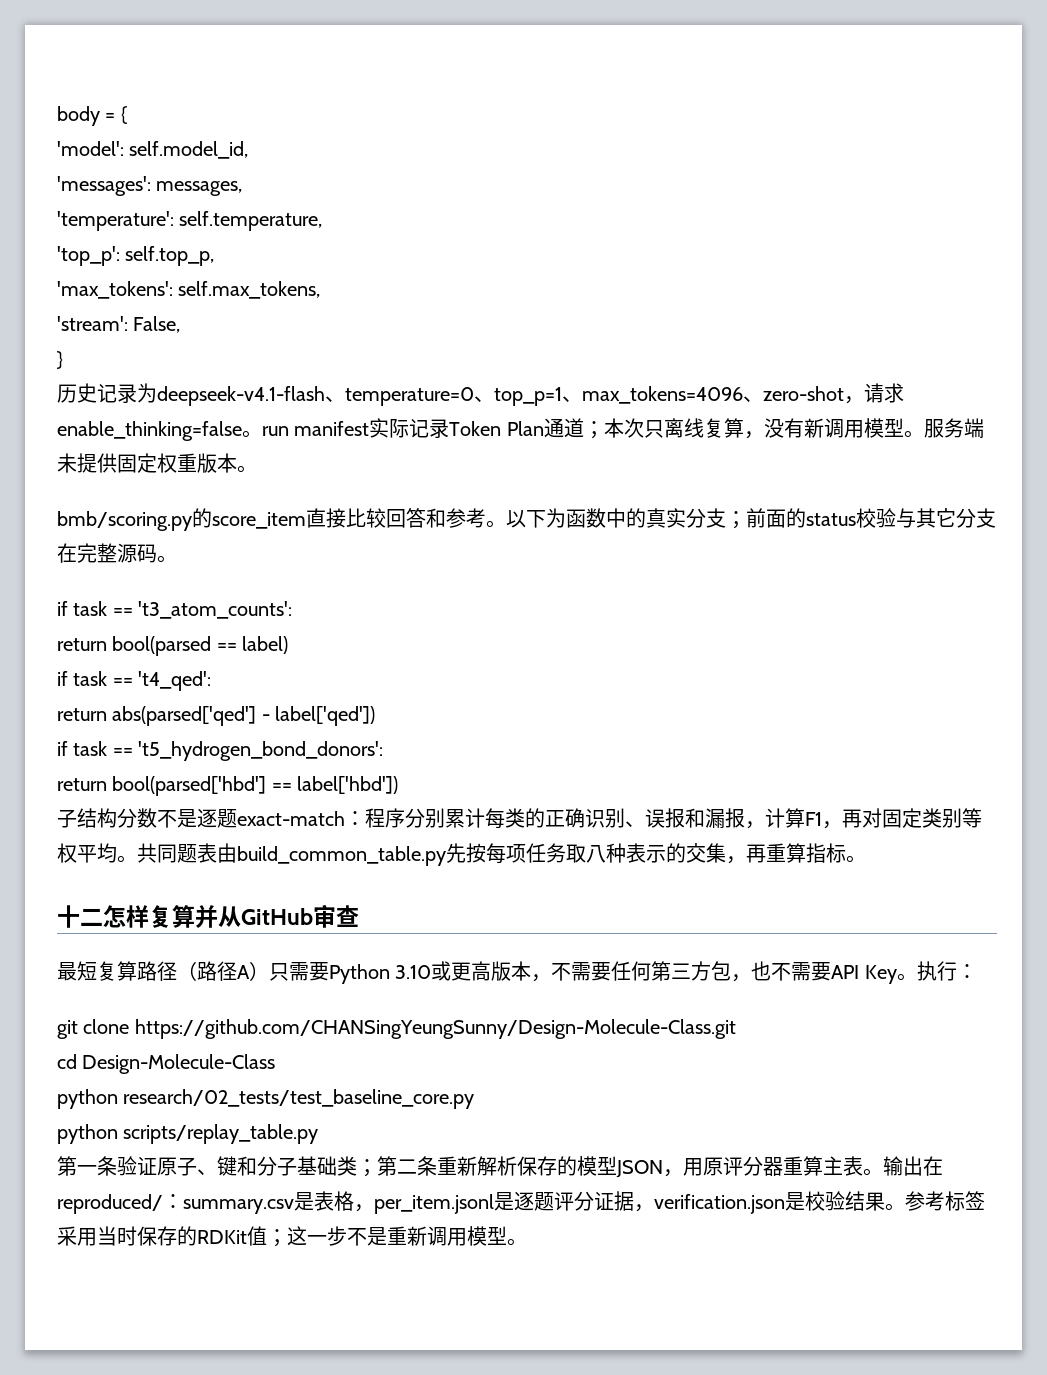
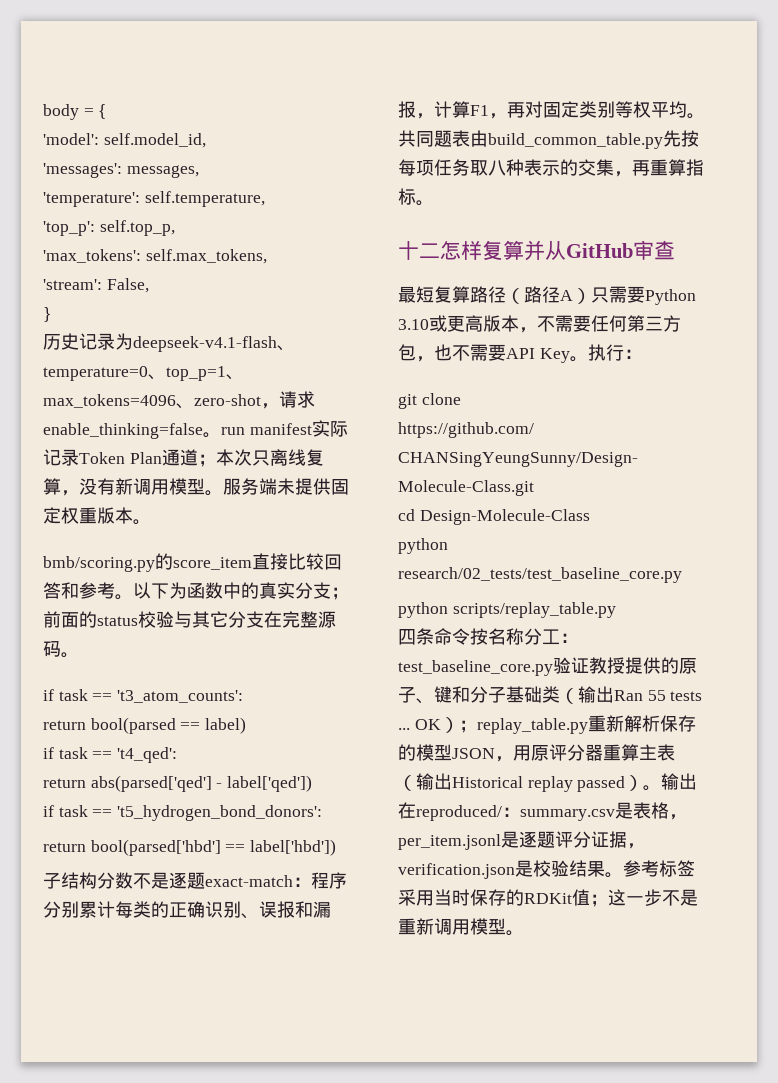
[57,1156,157,1176] 第一条验证 -> [398,628,578,645] [398,657,679,676] 四条命令按名称分工：test_baseline_core.py验证教授提供的
[357,1156,437,1177] ；第二条 -> [560,686,703,704] [398,717,588,734] （输出Ran 55 tests ... OK）；replay_table.py
(863, 1166) none -> [398,773,644,792] （输出Historical replay passed）

